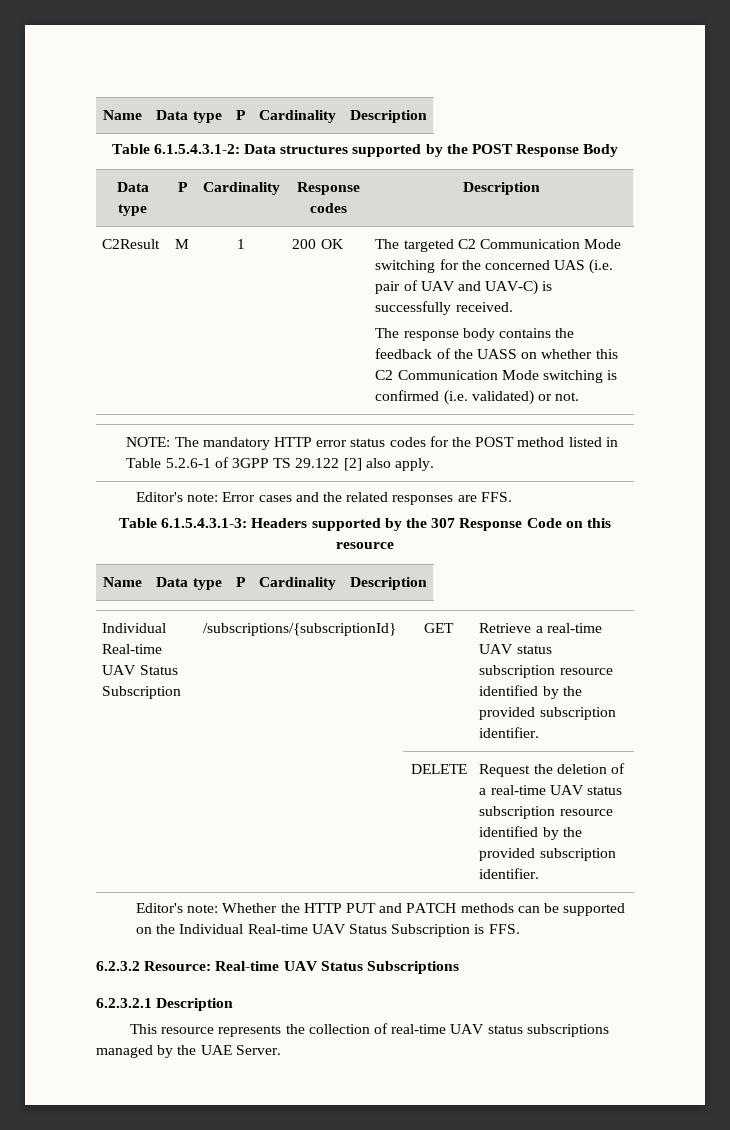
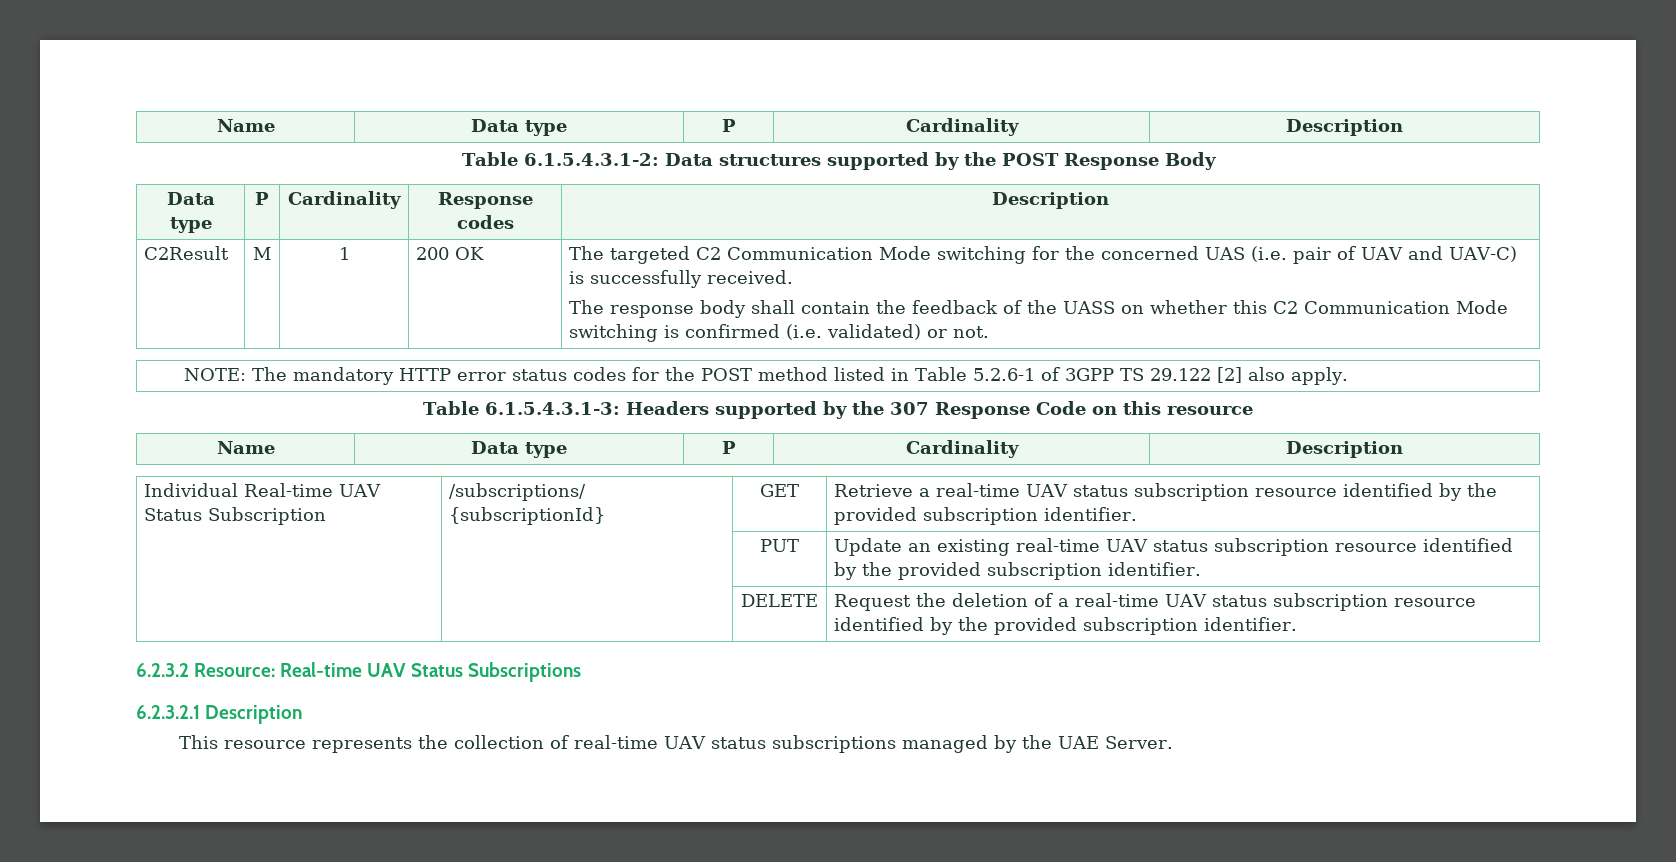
[498,328,551,338] contains -> [750,300,870,314] shall contain
[136,492,512,505] // Editor's note: Error cases and the related responses are FFS. -> (1349, 376) none
(540, 732) none -> [760,539,799,552] [833,538,1513,556] [833,562,1201,580] // | | PUT | Update an existing real-time UAV status subscription resource identified by the provided subscription identifier.
[136,903,626,916] [136,924,520,937] // Editor's note: Whether the HTTP PUT and PATCH methods can be supported on the Individual Real-time UAV Status Subscription is FFS. -> (1297, 624) none

